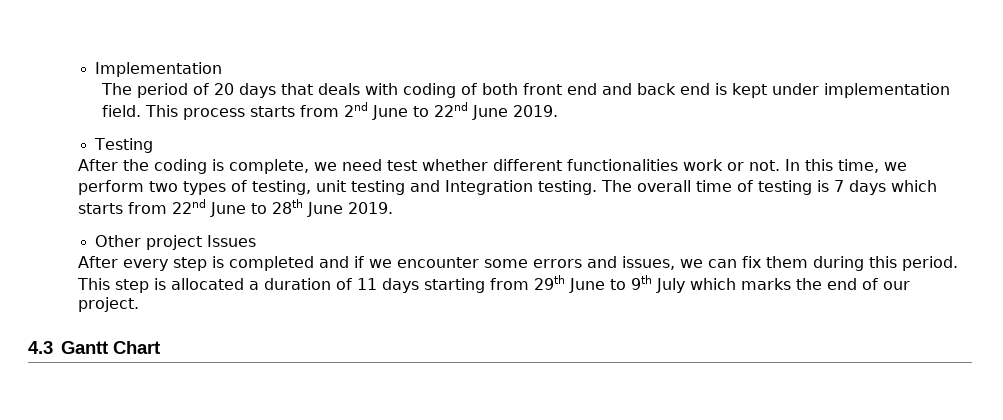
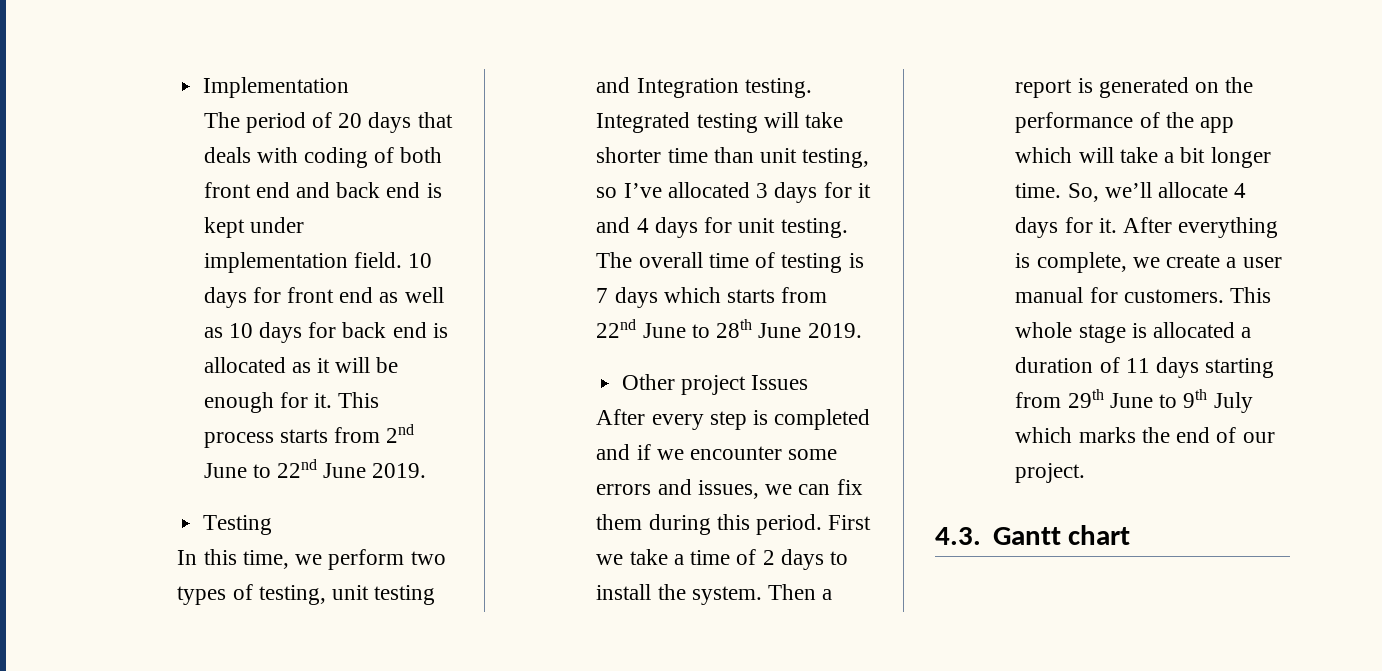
(142, 111) none -> [407,253,432,268] [203,287,444,308] [203,322,448,343] [203,357,399,373] [203,392,332,413] 10 days for front end as well as 10 days for back end is allocated as it will be enough for it.
[77,159,780,174] After the coding is complete, we need test whether different functionalities work or not. -> (272, 525) none
(597, 187) none -> [596,112,844,133] [596,147,870,168] [596,182,871,203] [596,217,848,238] Integrated testing will take shorter time than unit testing, so I’ve allocated 3 days for it and 4 days for unit testing.
[76,278,149,293] This step -> [828,515,872,530] [596,549,848,570] [596,584,833,605] [1015,77,1254,98] [1015,112,1235,133] [1015,147,1271,168] [1015,182,1247,202] [1015,217,1279,238] [1015,252,1282,273] [1015,287,1272,303] [1015,322,1126,343] First we take a time of 2 days to install the system. Then a report is generated on the performance of the app which will take a bit longer time. So, we’ll allocate 4 days for it. After everything is complete, we create a user manual for customers. This whole stage
[28,341,160,354] 4.3 Gantt Chart -> [935,525,1131,545] 4.3. Gantt chart

